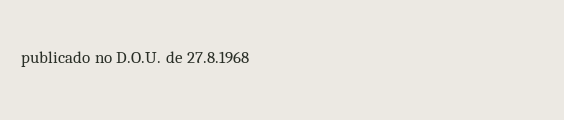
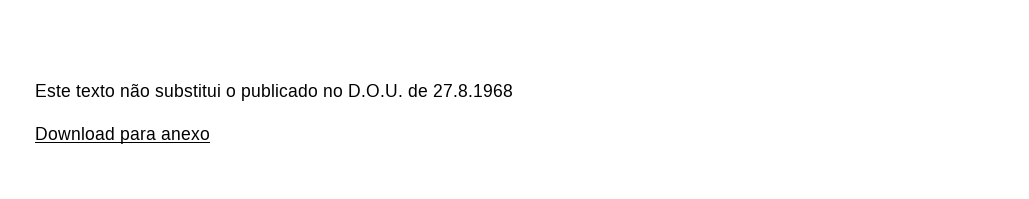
(21, 59) none -> [35,83,236,97] Este texto não substitui o
(250, 57) none -> [35,127,210,144] // Download para anexo

